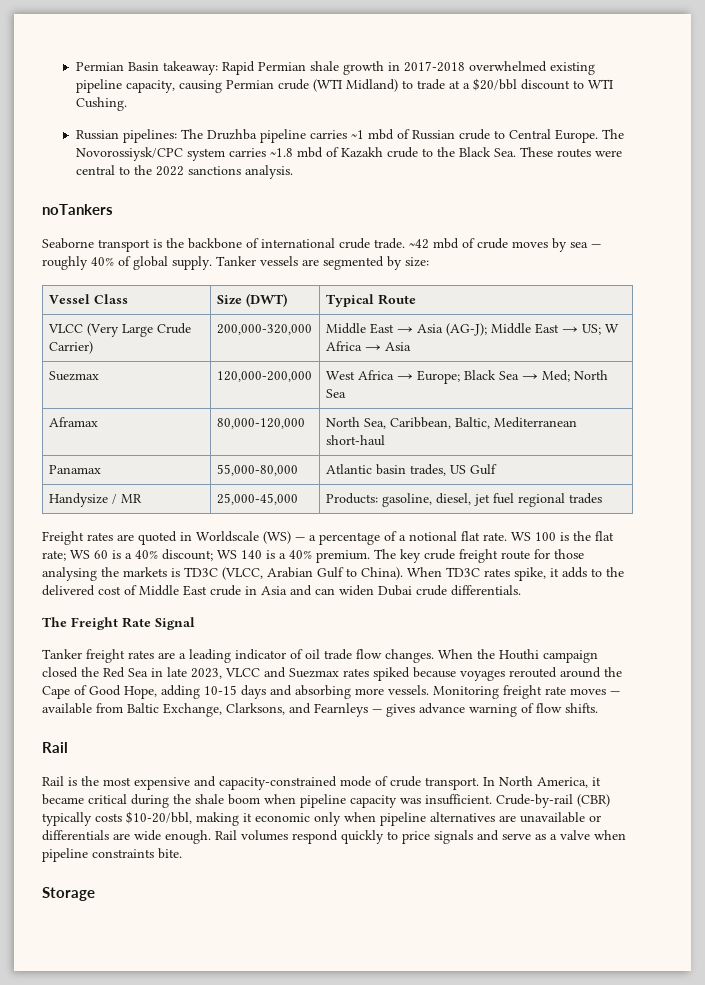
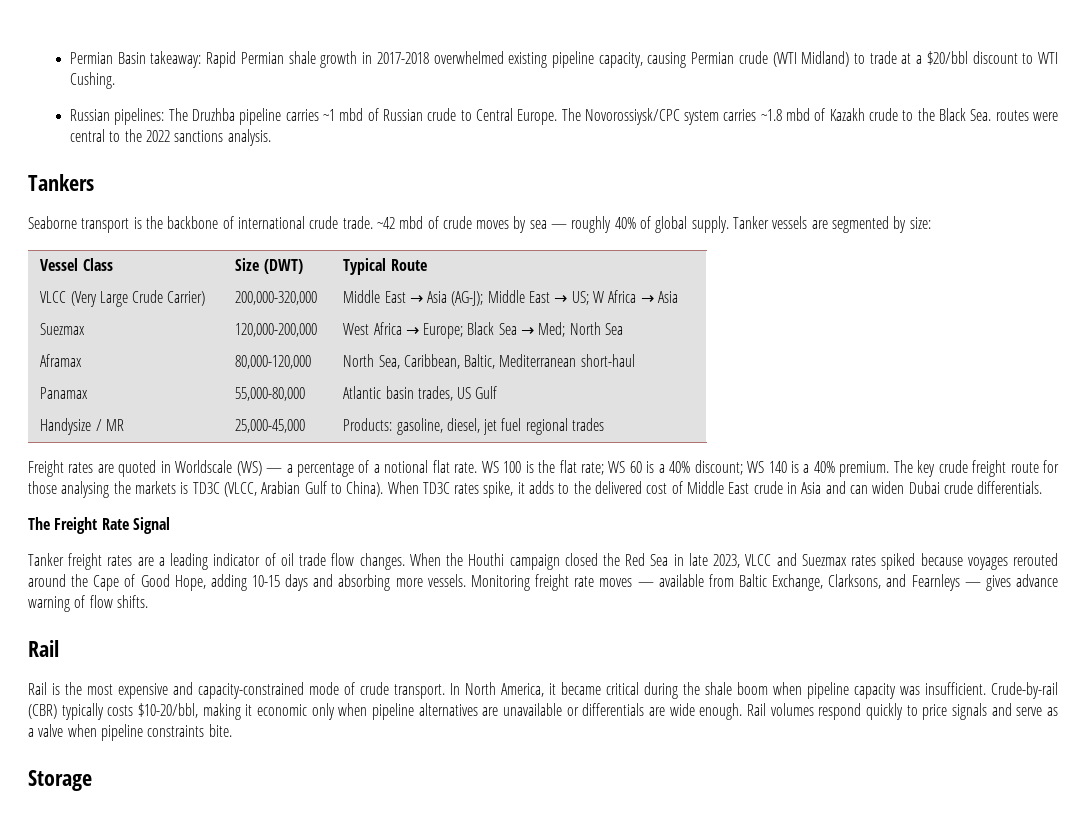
[519,147,553,157] These -> (992, 115) none
[42,204,113,215] noTankers -> [28,174,94,191] Tankers

